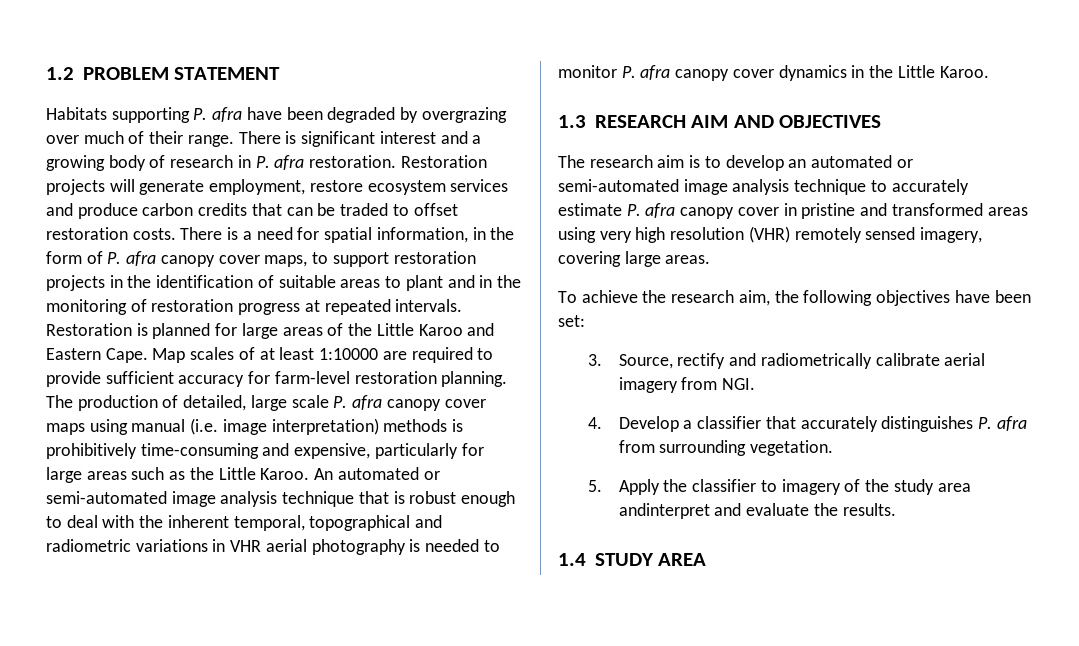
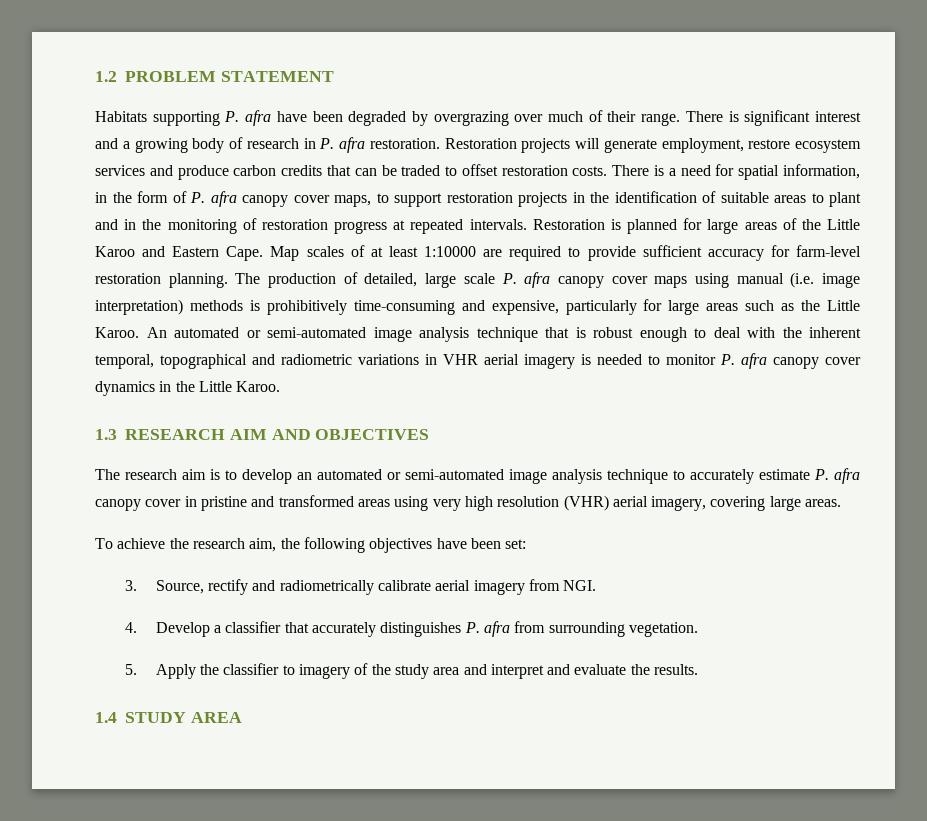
[311,539,406,555] photography -> [524,354,575,369] imagery
[794,227,916,243] remotely sensed -> [612,496,648,507] aerial
[618,503,710,519] andinterpret -> [463,664,544,679] and interpret

